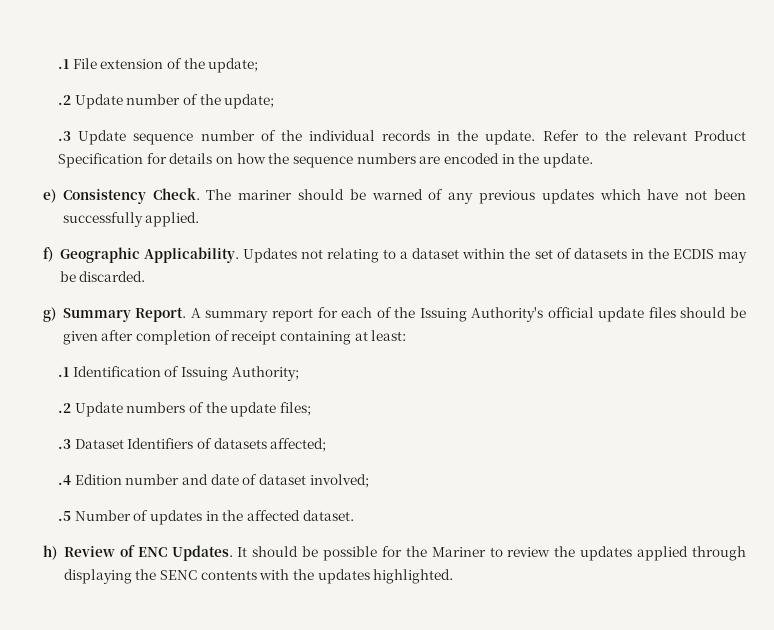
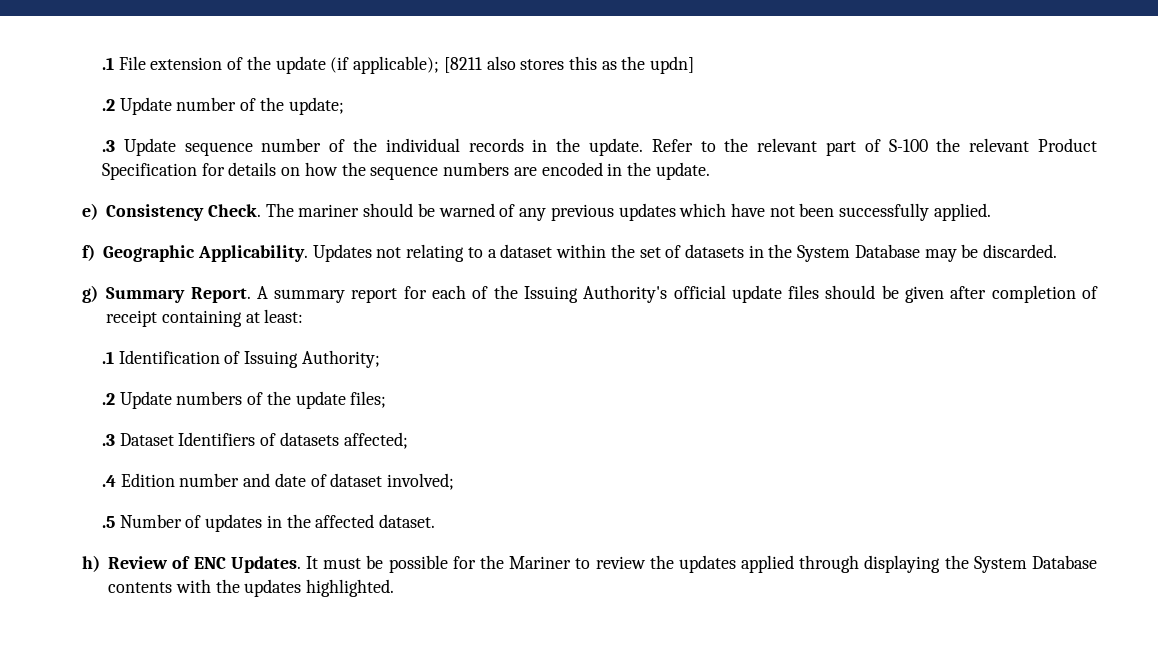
[208,58,259,73] update; -> [275,56,695,74] update (if applicable); [8211 also stores this as the updn]
(687, 135) none -> [826,138,1030,156] part of S-100 the relevant
[672,249,714,259] ECDIS -> [797,244,920,262] System Database
[252,546,299,557] should -> [323,558,362,569] must
[160,570,198,580] SENC -> [973,555,1098,573] System Database

